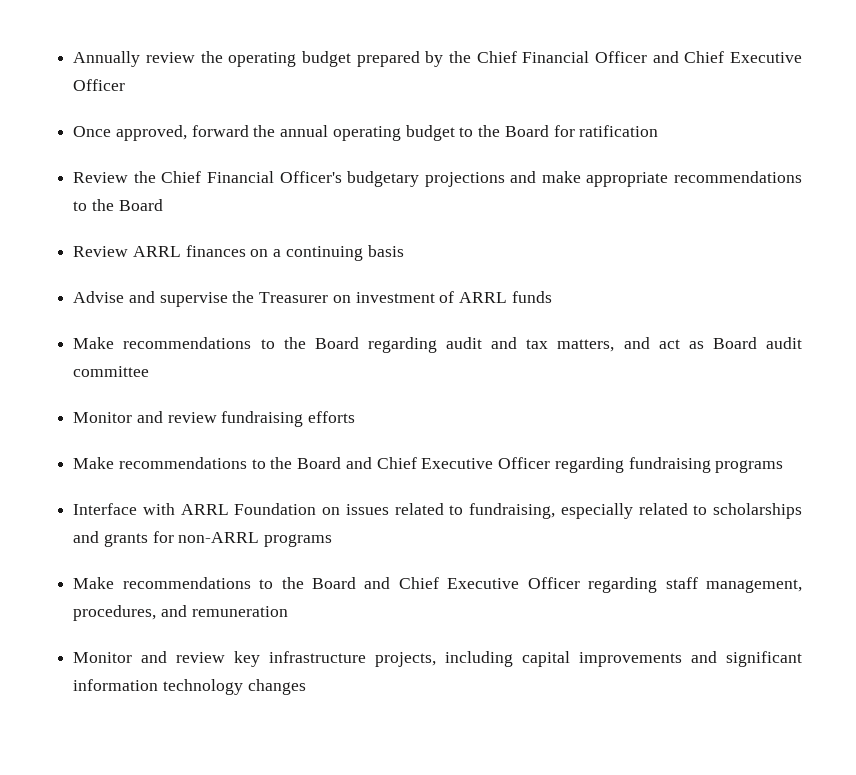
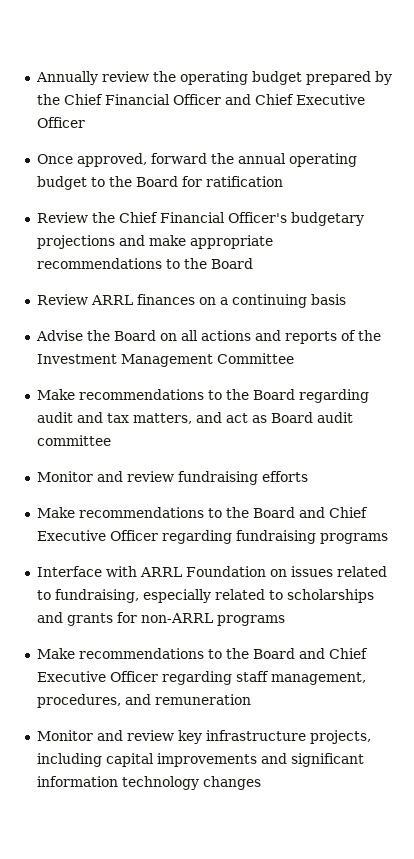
[128,291,552,307] and supervise the Treasurer on investment of ARRL funds -> [86,330,381,344] [36,353,294,367] the Board on all actions and reports of the Investment Management Committee

